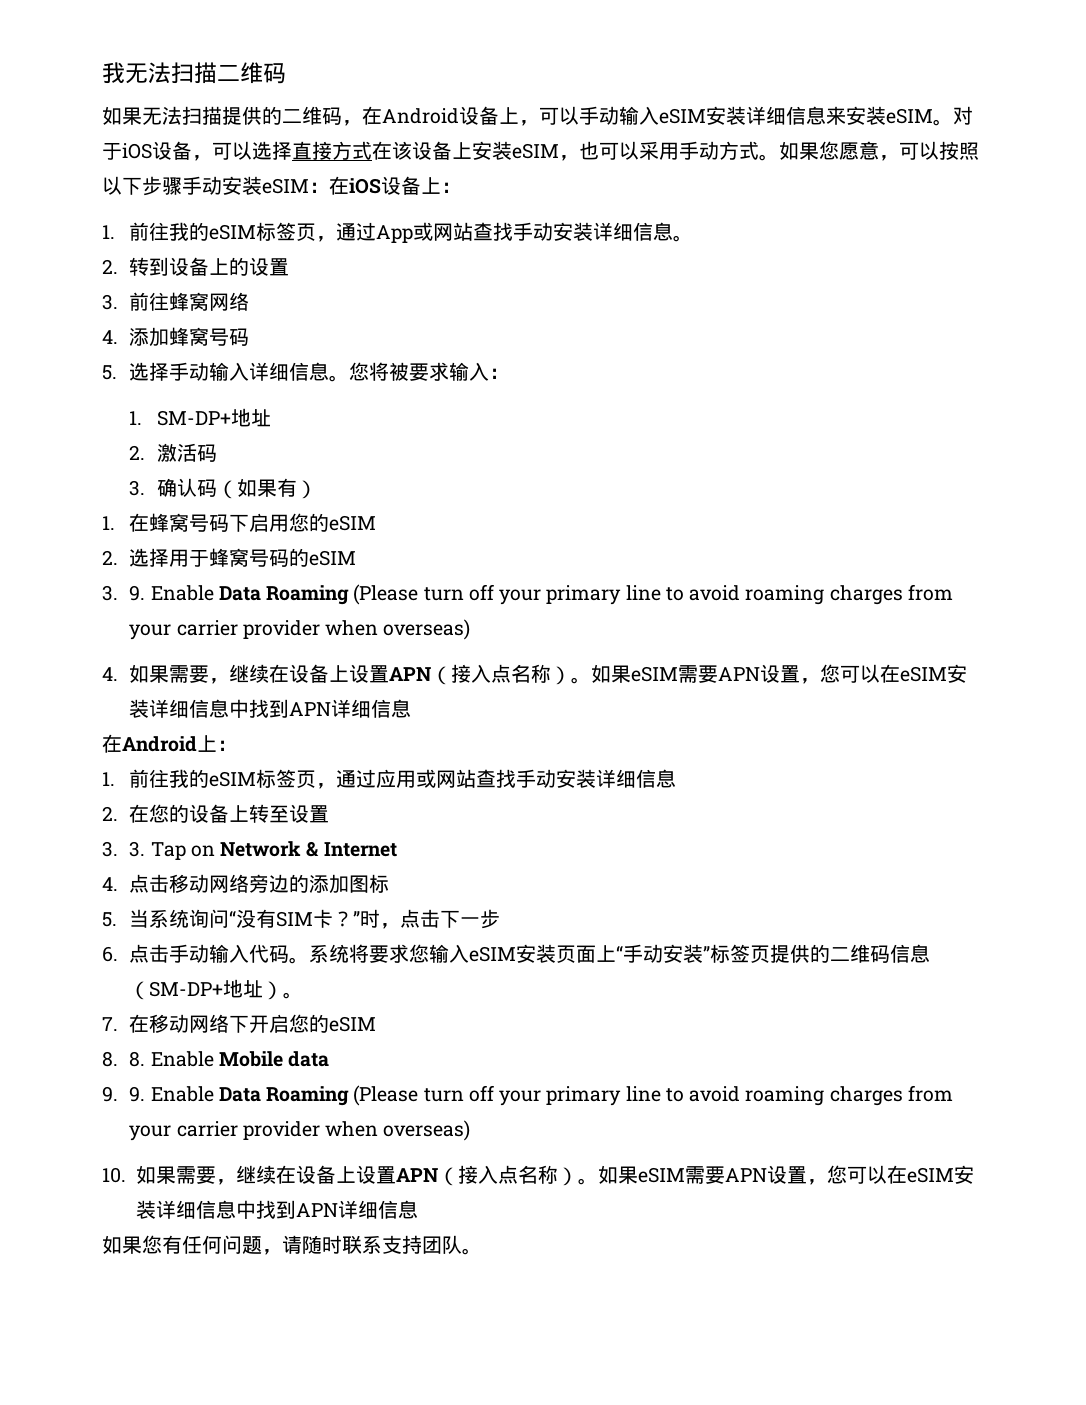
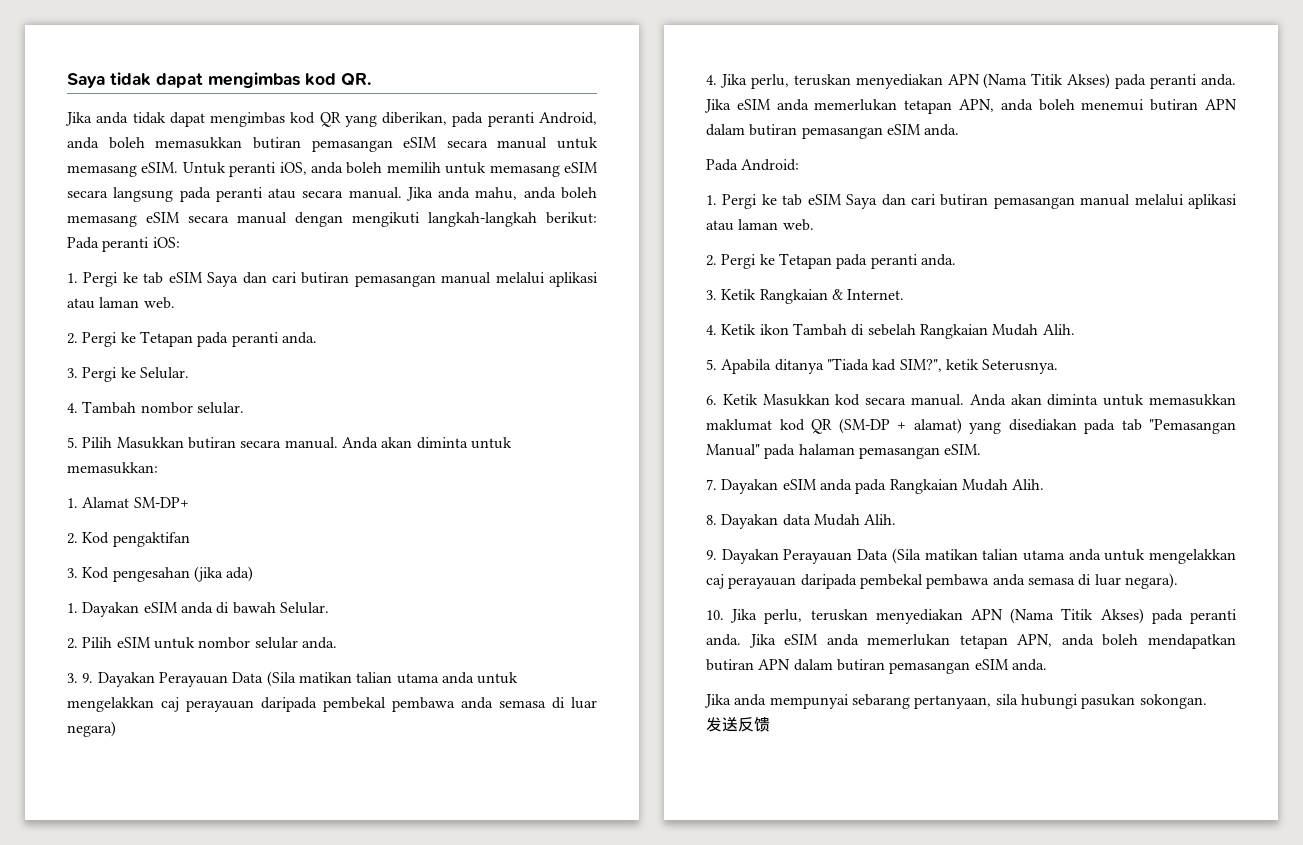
[102,62,286,84] [102,106,973,126] [102,141,979,161] [102,176,461,196] [102,222,694,243] [102,257,290,276] [102,292,250,311] [102,327,250,347] [102,362,510,382] [129,408,271,427] [129,443,217,462] [129,478,317,499] [102,513,377,532] [102,548,357,567] [102,584,953,605] [129,619,471,640] [102,664,968,685] [129,699,412,718] [102,734,237,753] [102,769,677,789] [102,804,330,823] [102,841,397,860] [102,874,390,894] [102,909,501,929] [102,944,931,964] [129,979,304,1000] [102,1014,377,1033] [102,1051,330,1067] [102,1085,953,1106] [129,1120,471,1141] [102,1165,974,1186] [135,1200,418,1219] [102,1235,482,1255] 我无法扫描二维码 // 如果无法扫描提供的二维码，在Android设备上，可以手动输入eSIM安装详细信息来安装eSIM。对于iOS设备，可以选择直接方式在该设备上安装eSIM，也可以采用手动方式。如果您愿意，可以按照以下步骤手动安装eSIM：在iOS设备上： // 1.前往我的eSIM标签页，通过App或网站查找手动安装详细信息。 // 2.转到设备上的设置 // 3.前往蜂窝网络 // 4.添加蜂窝号码 // 5.选择手动输入详细信息。您将被要求输入： // 1. SM-DP+地址 // 2.激活码 // 3.确认码（如果有） // 1.在蜂窝号码下启用您的eSIM // 2.选择用于蜂窝号码的eSIM // 3. 9. Enable Data Roaming (Please turn off your primary line to avoid roaming charges from your carrier provider when overseas) // 4.如果需要，继续在设备上设置APN（接入点名称）。如果eSIM需要APN设置，您可以在eSIM安装详细信息中找到APN详细信息 // 在Android上： // 1.前往我的eSIM标签页，通过应用或网站查找手动安装详细信息 // 2.在您的设备上转至设置 // 3. 3. Tap on Network & Internet // 4.点击移动网络旁边的添加图标 // 5.当系统询问“没有SIM卡？”时，点击下一步 // 6.点击手动输入代码。系统将要求您输入eSIM安装页面上“手动安装”标签页提供的二维码信息（SM-DP+地址）。 // 7.在移动网络下开启您的eSIM // 8. 8. Enable Mobile data // 9. 9. Enable Data Roaming (Please turn off your primary line to avoid roaming charges from your carrier provider when overseas) // 10.如果需要，继续在设备上设置APN（接入点名称）。如果eSIM需要APN设置，您可以在eSIM安装详细信息中找到APN详细信息 // 如果您有任何问题，请随时联系支持团队。 -> [67,72,371,88] [65,112,597,127] [67,137,598,152] [67,162,598,177] [67,187,597,202] [67,212,597,227] [67,237,180,252] [67,272,598,287] [67,297,175,309] [67,331,317,347] [67,367,189,382] [67,401,244,414] [67,437,512,449] [67,462,158,474] [67,497,189,508] [67,532,190,547] [67,566,254,582] [67,602,329,617] [67,637,337,649] [67,671,519,687] [67,697,597,712] [67,721,116,737] [706,73,1236,89] [704,99,1237,114] [706,124,960,139] [706,159,800,171] [706,194,1237,209] [706,219,814,231] [706,253,956,269] [706,289,905,304] [706,323,1075,339] [706,358,1059,374] [706,394,1236,406] [706,418,1236,434] [706,444,982,459] [706,479,1045,494] [706,514,897,529] [706,548,1236,564] [706,573,1178,589] [706,608,1237,624] [706,634,1236,649] [706,659,1047,674] [704,694,1207,709] [706,716,770,732] Saya tidak dapat mengimbas kod QR. // Jika anda tidak dapat mengimbas kod QR yang diberikan, pada peranti Android, anda boleh memasukkan butiran pemasangan eSIM secara manual untuk memasang eSIM. Untuk peranti iOS, anda boleh memilih untuk memasang eSIM secara langsung pada peranti atau secara manual. Jika anda mahu, anda boleh memasang eSIM secara manual dengan mengikuti langkah-langkah berikut: Pada peranti iOS: // 1. Pergi ke tab eSIM Saya dan cari butiran pemasangan manual melalui aplikasi atau laman web. // 2. Pergi ke Tetapan pada peranti anda. // 3. Pergi ke Selular. // 4. Tambah nombor selular. // 5. Pilih Masukkan butiran secara manual. Anda akan diminta untuk memasukkan: // 1. Alamat SM-DP+ // 2. Kod pengaktifan // 3. Kod pengesahan (jika ada) // 1. Dayakan eSIM anda di bawah Selular. // 2. Pilih eSIM untuk nombor selular anda. // 3. 9. Dayakan Perayauan Data (Sila matikan talian utama anda untuk mengelakkan caj perayauan daripada pembekal pembawa anda semasa di luar negara) // 4. Jika perlu, teruskan menyediakan APN (Nama Titik Akses) pada peranti anda. Jika eSIM anda memerlukan tetapan APN, anda boleh menemui butiran APN dalam butiran pemasangan eSIM anda. // Pada Android: // 1. Pergi ke tab eSIM Saya dan cari butiran pemasangan manual melalui aplikasi atau laman web. // 2. Pergi ke Tetapan pada peranti anda. // 3. Ketik Rangkaian & Internet. // 4. Ketik ikon Tambah di sebelah Rangkaian Mudah Alih. // 5. Apabila ditanya "Tiada kad SIM?", ketik Seterusnya. // 6. Ketik Masukkan kod secara manual. Anda akan diminta untuk memasukkan maklumat kod QR (SM-DP + alamat) yang disediakan pada tab "Pemasangan Manual" pada halaman pemasangan eSIM. // 7. Dayakan eSIM anda pada Rangkaian Mudah Alih. // 8. Dayakan data Mudah Alih. // 9. Dayakan Perayauan Data (Sila matikan talian utama anda untuk mengelakkan caj perayauan daripada pembekal pembawa anda semasa di luar negara). // 10. Jika perlu, teruskan menyediakan APN (Nama Titik Akses) pada peranti anda. Jika eSIM anda memerlukan tetapan APN, anda boleh mendapatkan butiran APN dalam butiran pemasangan eSIM anda. // Jika anda mempunyai sebarang pertanyaan, sila hubungi pasukan sokongan. // 发送反馈

